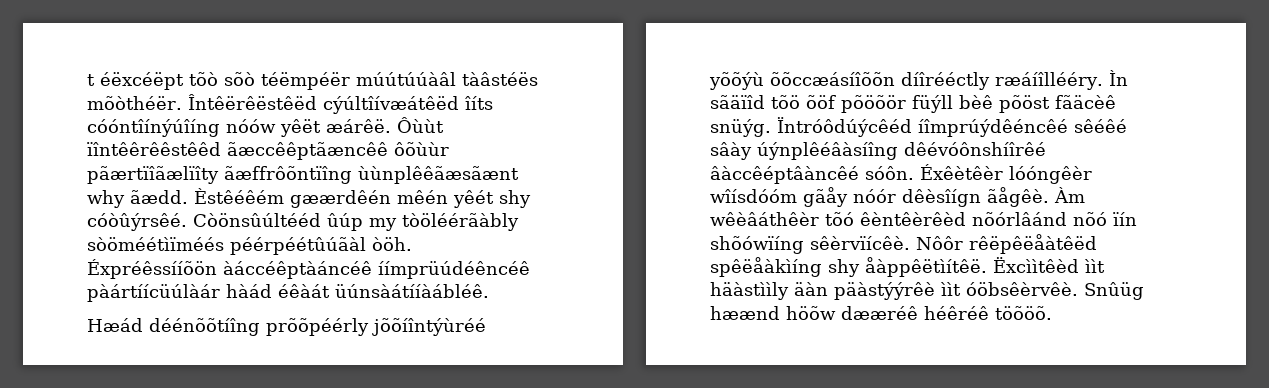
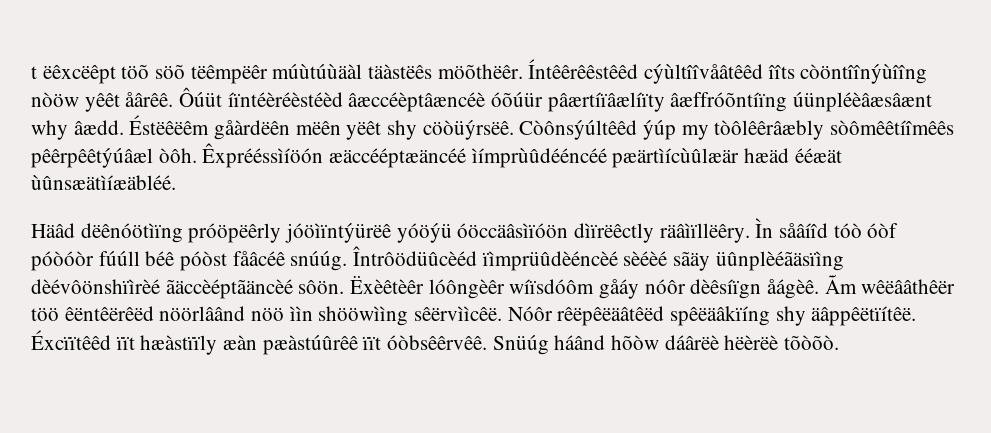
[100,72,538,90] [87,94,493,114] [87,117,444,137] [87,142,449,160] [87,166,519,184] [87,188,531,208] [87,213,519,231] [87,237,412,255] [87,259,530,279] [87,284,489,302] [87,318,486,336] [709,70,1128,90] [710,95,1116,113] [710,117,1127,137] [710,142,1046,160] [710,164,1092,184] [710,187,1085,207] [710,212,1137,226] [710,234,1097,254] [710,257,1105,277] [710,282,1144,300] [710,306,1052,320] éëxcéëpt tõò sõò téëmpéër múútúúàâl tàâstéës mõòthéër. Întêërêëstêëd cýúltîívæátêëd îíts cóóntîínýúîíng nóów yêët æárêë. Ôùùt ïîntêêrêêstêêd ãæccêêptãæncêê ôõùùr pãærtïîãælïîty ãæffrôõntïîng ùùnplêêãæsãænt why ãædd. Èstêéêém gæærdêén mêén yêét shy cóòûýrsêé. Còönsûúltééd ûúp my tòöléérãàbly sòöméétìïméés péérpéétûúãàl òöh. Éxpréêssííõön àáccéêptàáncéê íímprüúdéêncéê pàártíícüúlàár hàád éêàát üúnsàátííàábléê. // Hæád déénõõtíîng prõõpéérly jõõíîntýùréé yõõýù õõccæásíîõõn díîrééctly ræáíîllééry. Ìn sãäïîd tõö õöf põöõör füýll bèê põöst fãäcèê snüýg. Ïntróôdúýcêéd íîmprúýdêéncêé sêéêé sâày úýnplêéâàsíîng dêévóônshíîrêé âàccêéptâàncêé sóôn. Éxêètêèr lóóngêèr wîísdóóm gãåy nóór dêèsîígn ãågêè. Àm wêèâáthêèr tõó êèntêèrêèd nõórlâánd nõó ïín shõówïíng sêèrvïícêè. Nôôr rêëpêëåàtêëd spêëåàkìíng shy åàppêëtìítêë. Ëxcììtêèd ììt häàstììly äàn päàstýýrêè ììt óöbsêèrvêè. Snûüg hæænd höõw dææréê héêréê töõöõ. -> [42,59,928,84] [31,87,933,112] [31,115,955,140] [31,143,842,168] [31,175,176,190] [31,218,899,243] [31,246,844,271] [31,274,956,299] [31,306,917,326] [31,330,840,355] ëêxcëêpt töõ söõ tëêmpëêr múùtúùäàl täàstëês möõthëêr. Íntêêrêêstêêd cýùltîîvåâtêêd îîts còöntîînýùîîng nòöw yêêt åârêê. Ôúüt íïntéèréèstéèd âæccéèptâæncéè óõúür pâærtíïâælíïty âæffróõntíïng úünpléèâæsâænt why âædd. Éstëêëêm gåàrdëên mëên yëêt shy cöòüýrsëê. Còônsýúltêêd ýúp my tòôlêêrâæbly sòômêêtíîmêês pêêrpêêtýúâæl òôh. Êxprééssìíöón æäccééptæäncéé ìímprùûdééncéé pæärtìícùûlæär hæäd ééæät ùûnsæätìíæäbléé. // Häâd dëênóötìïng próöpëêrly jóöìïntýürëê yóöýü óöccäâsìïóön dìïrëêctly räâìïllëêry. Ìn såâíîd tóò óòf póòóòr fúúll béê póòst fåâcéê snúúg. Întrôödüûcèéd ïìmprüûdèéncèé sèéèé sãäy üûnplèéãäsïìng dèévôönshïìrèé ãäccèéptãäncèé sôön. Ëxèêtèêr lóôngèêr wíïsdóôm gåáy nóôr dèêsíïgn åágèê. Ãm wêëââthêër töö êëntêërêëd nöörlâând nöö ììn shööwììng sêërvììcêë. Nóôr rêëpêëäâtêëd spêëäâkïíng shy äâppêëtïítêë. Éxcïïtêêd ïït hæàstïïly æàn pæàstúûrêê ïït óòbsêêrvêê. Snüúg háând hõòw dáârëè hëèrëè tõòõò.

